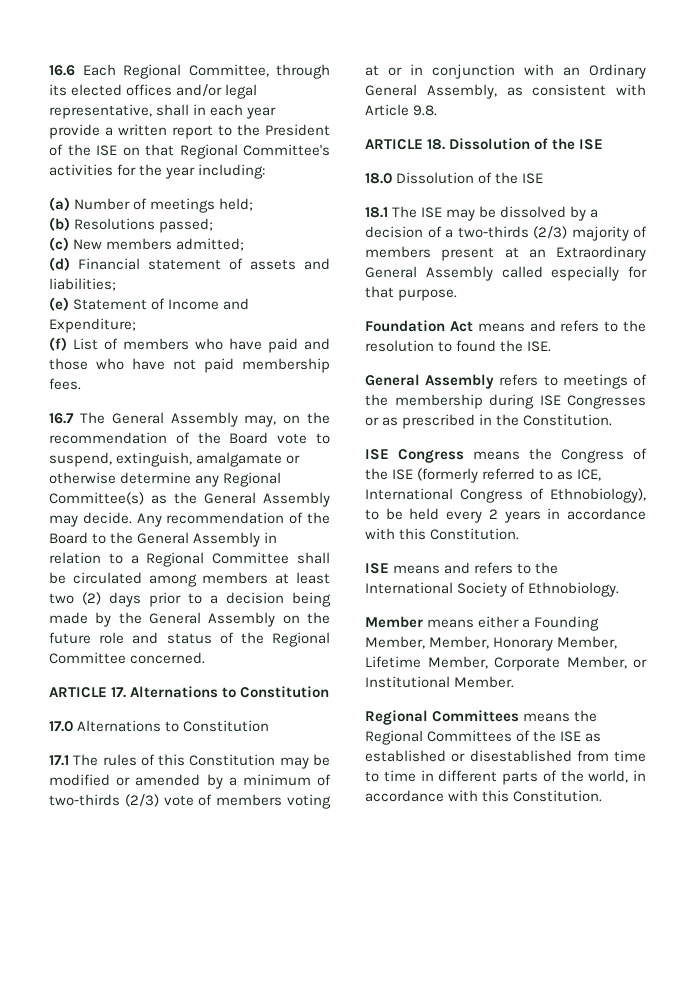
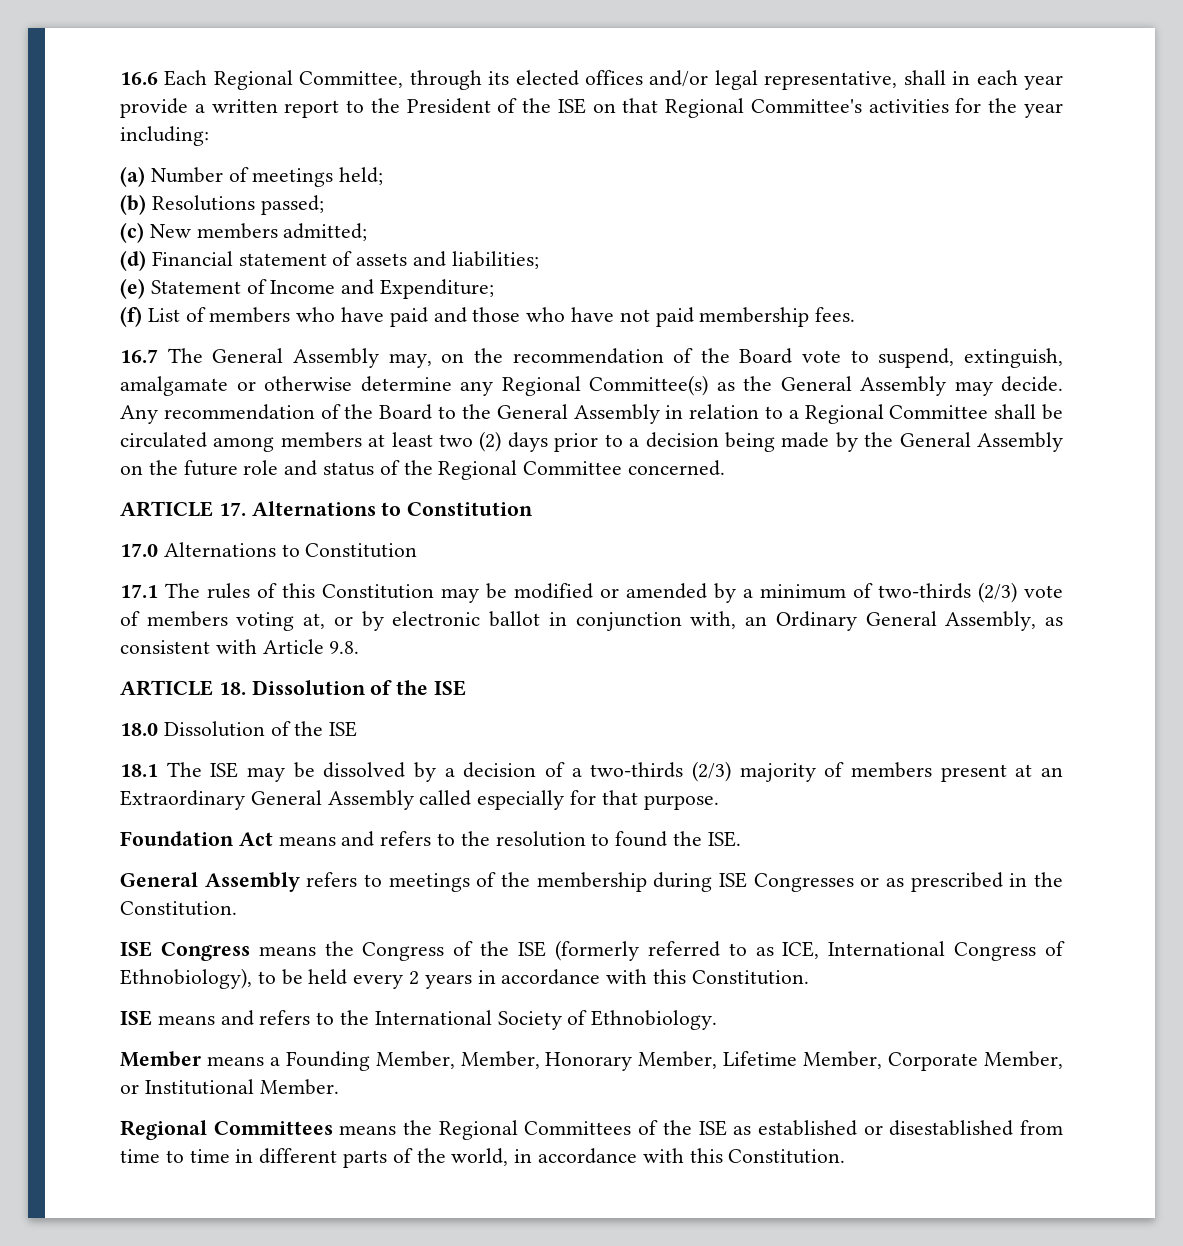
[365,65,402,76] at or -> [303,611,541,631] at, or by electronic ballot
[524,64,554,76] with -> [690,611,737,629] with,
[478,616,520,628] either -> (264, 1061) none

